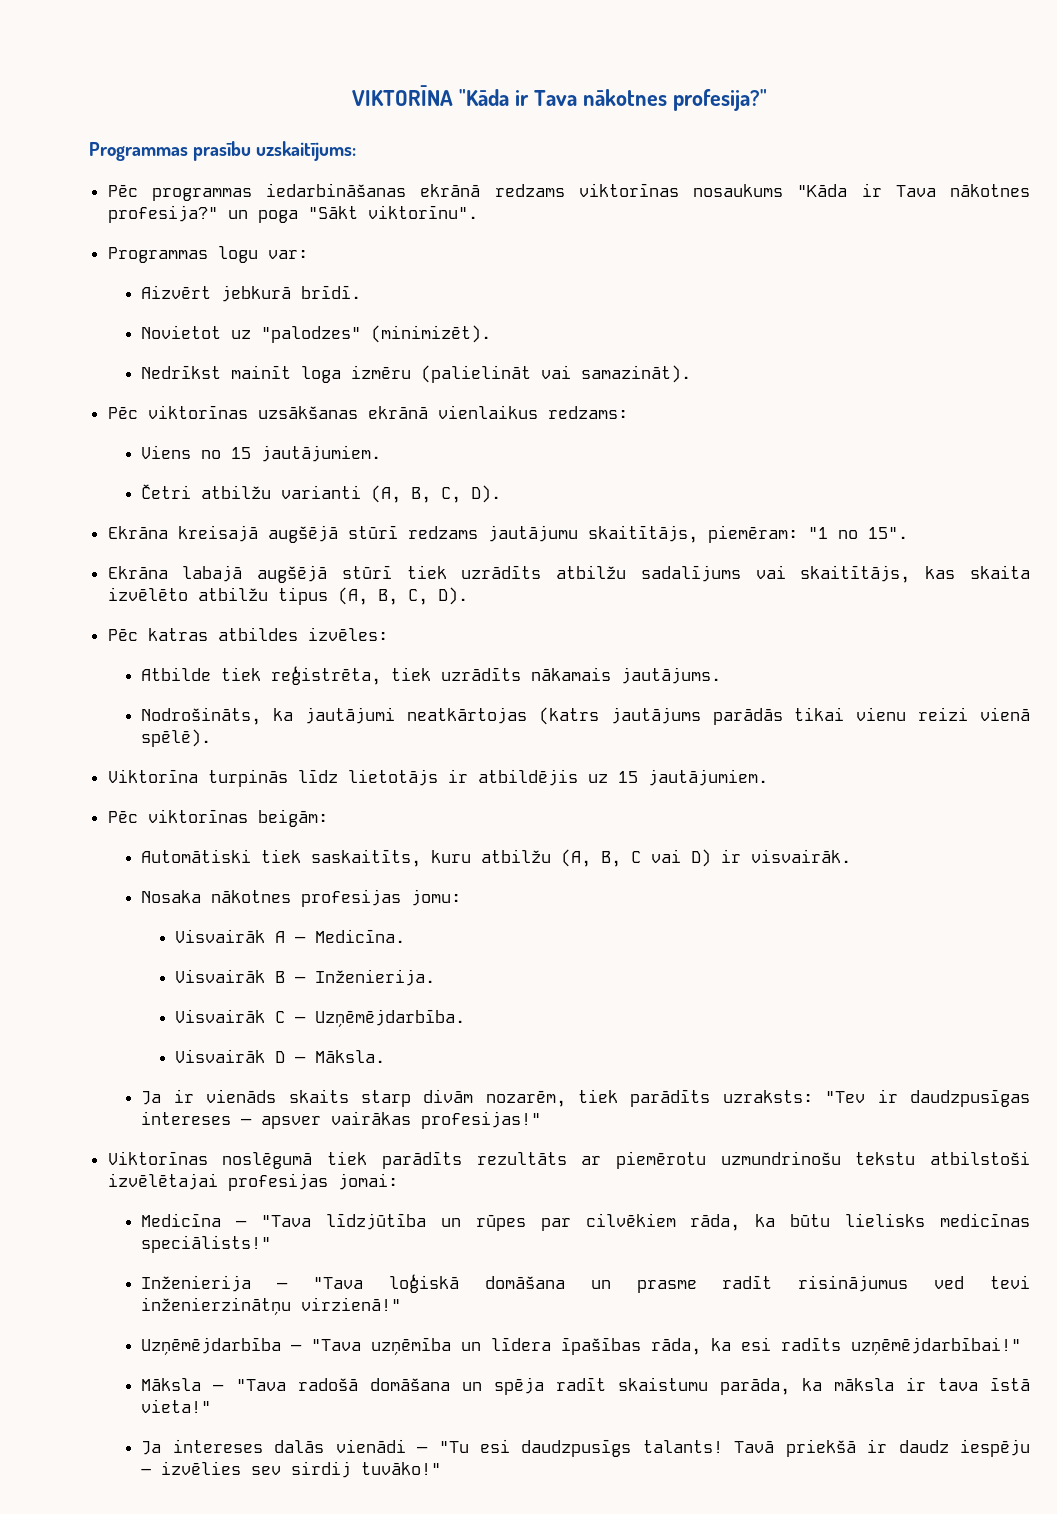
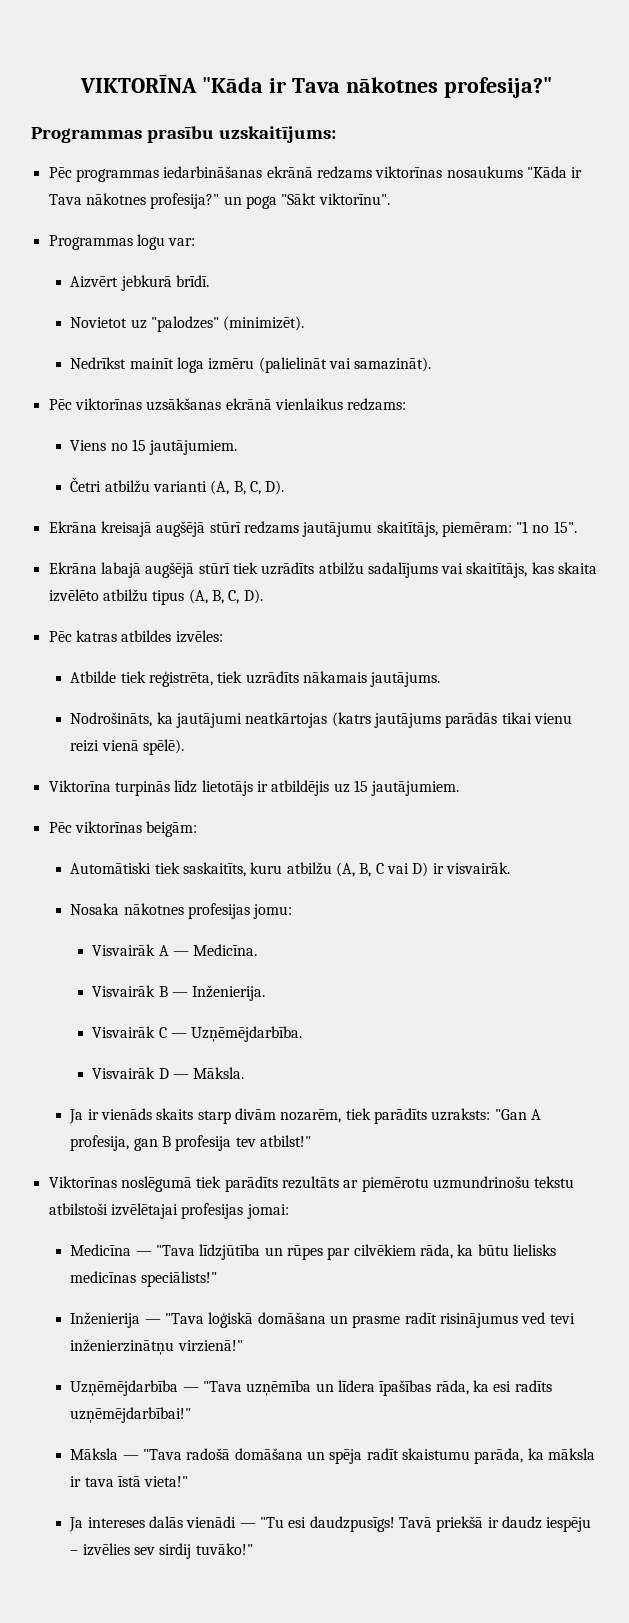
[825,1089,1031,1107] [141,1111,542,1129] "Tev ir daudzpusīgas intereses — apsver vairākas profesijas!" -> [494,1109,541,1120] [70,1135,312,1151] "Gan A profesija, gan B profesija tev atbilst!"
[521,1439,723,1457] daudzpusīgs talants! -> [309,1516,395,1532] daudzpusīgs!

